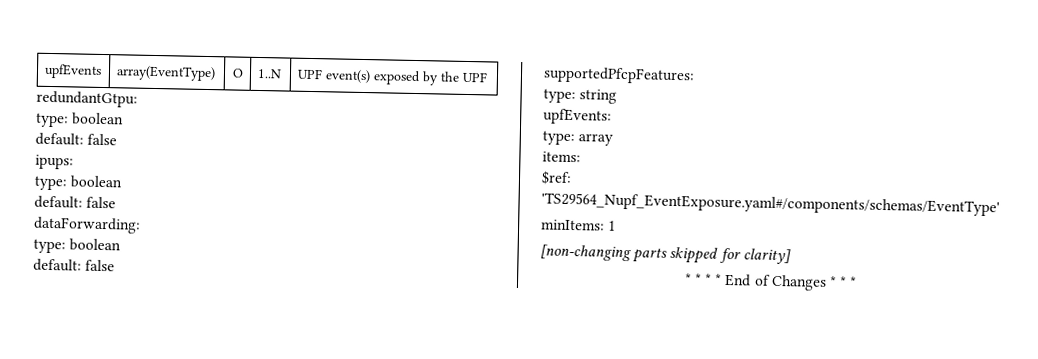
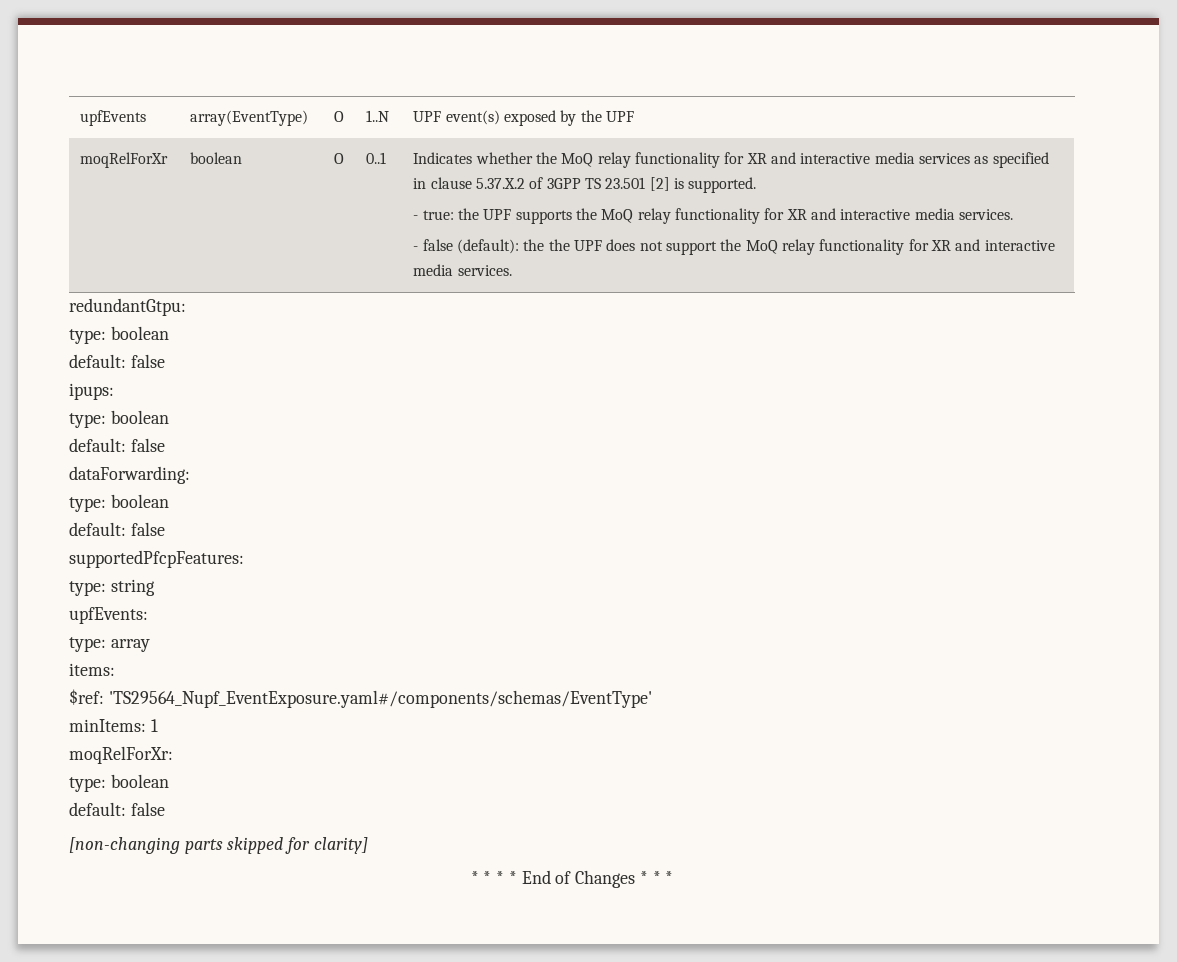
(488, 77) none -> [80,152,169,168] [190,152,243,164] [333,153,344,164] [366,152,387,164] [413,152,1049,168] [413,177,757,193] [413,208,1013,224] [413,239,1055,255] [413,264,512,276] // moqRelForXr | boolean | O | 0..1 | Indicates whether the MoQ relay functionality for XR and interactive media services as specified in clause 5.37.X.2 of 3GPP TS 23.501 [2] is supported. // - true: the UPF supports the MoQ relay functionality for XR and interactive media services. // - false (default): the the UPF does not support the MoQ relay functionality for XR and interactive media services.
(617, 225) none -> [69,746,173,764] [69,774,169,792] [69,802,165,816] // moqRelForXr: // type: boolean // default: false

